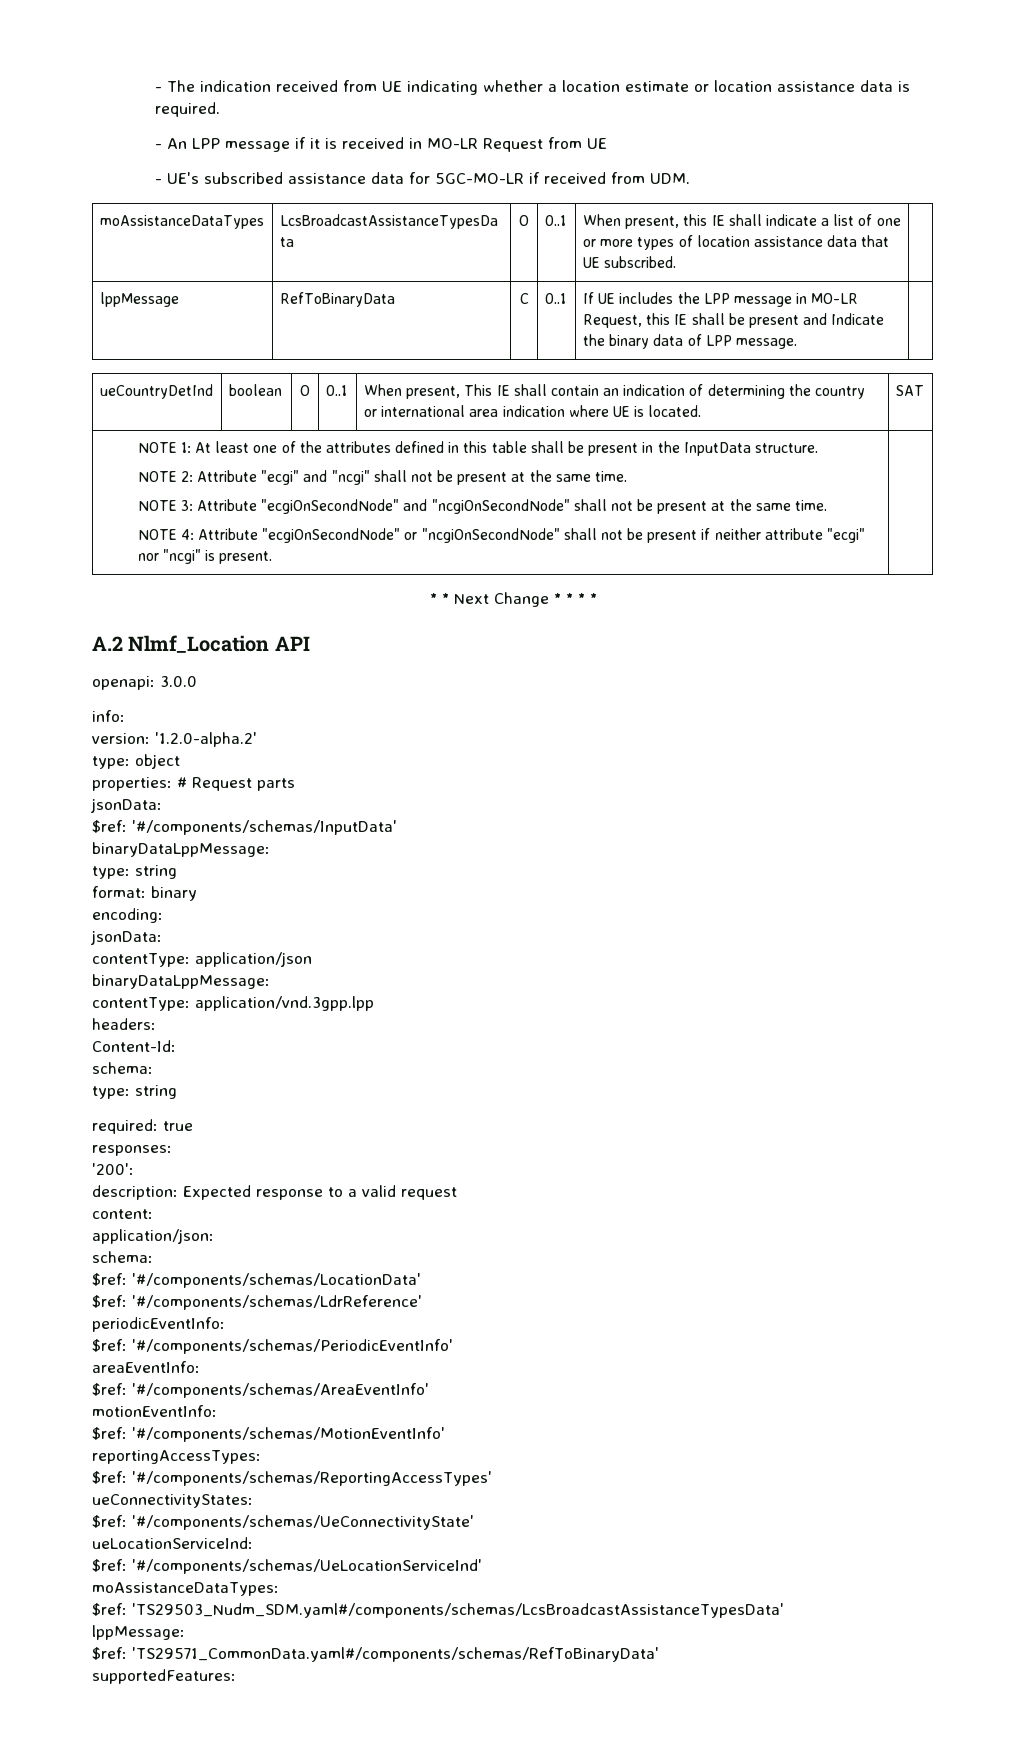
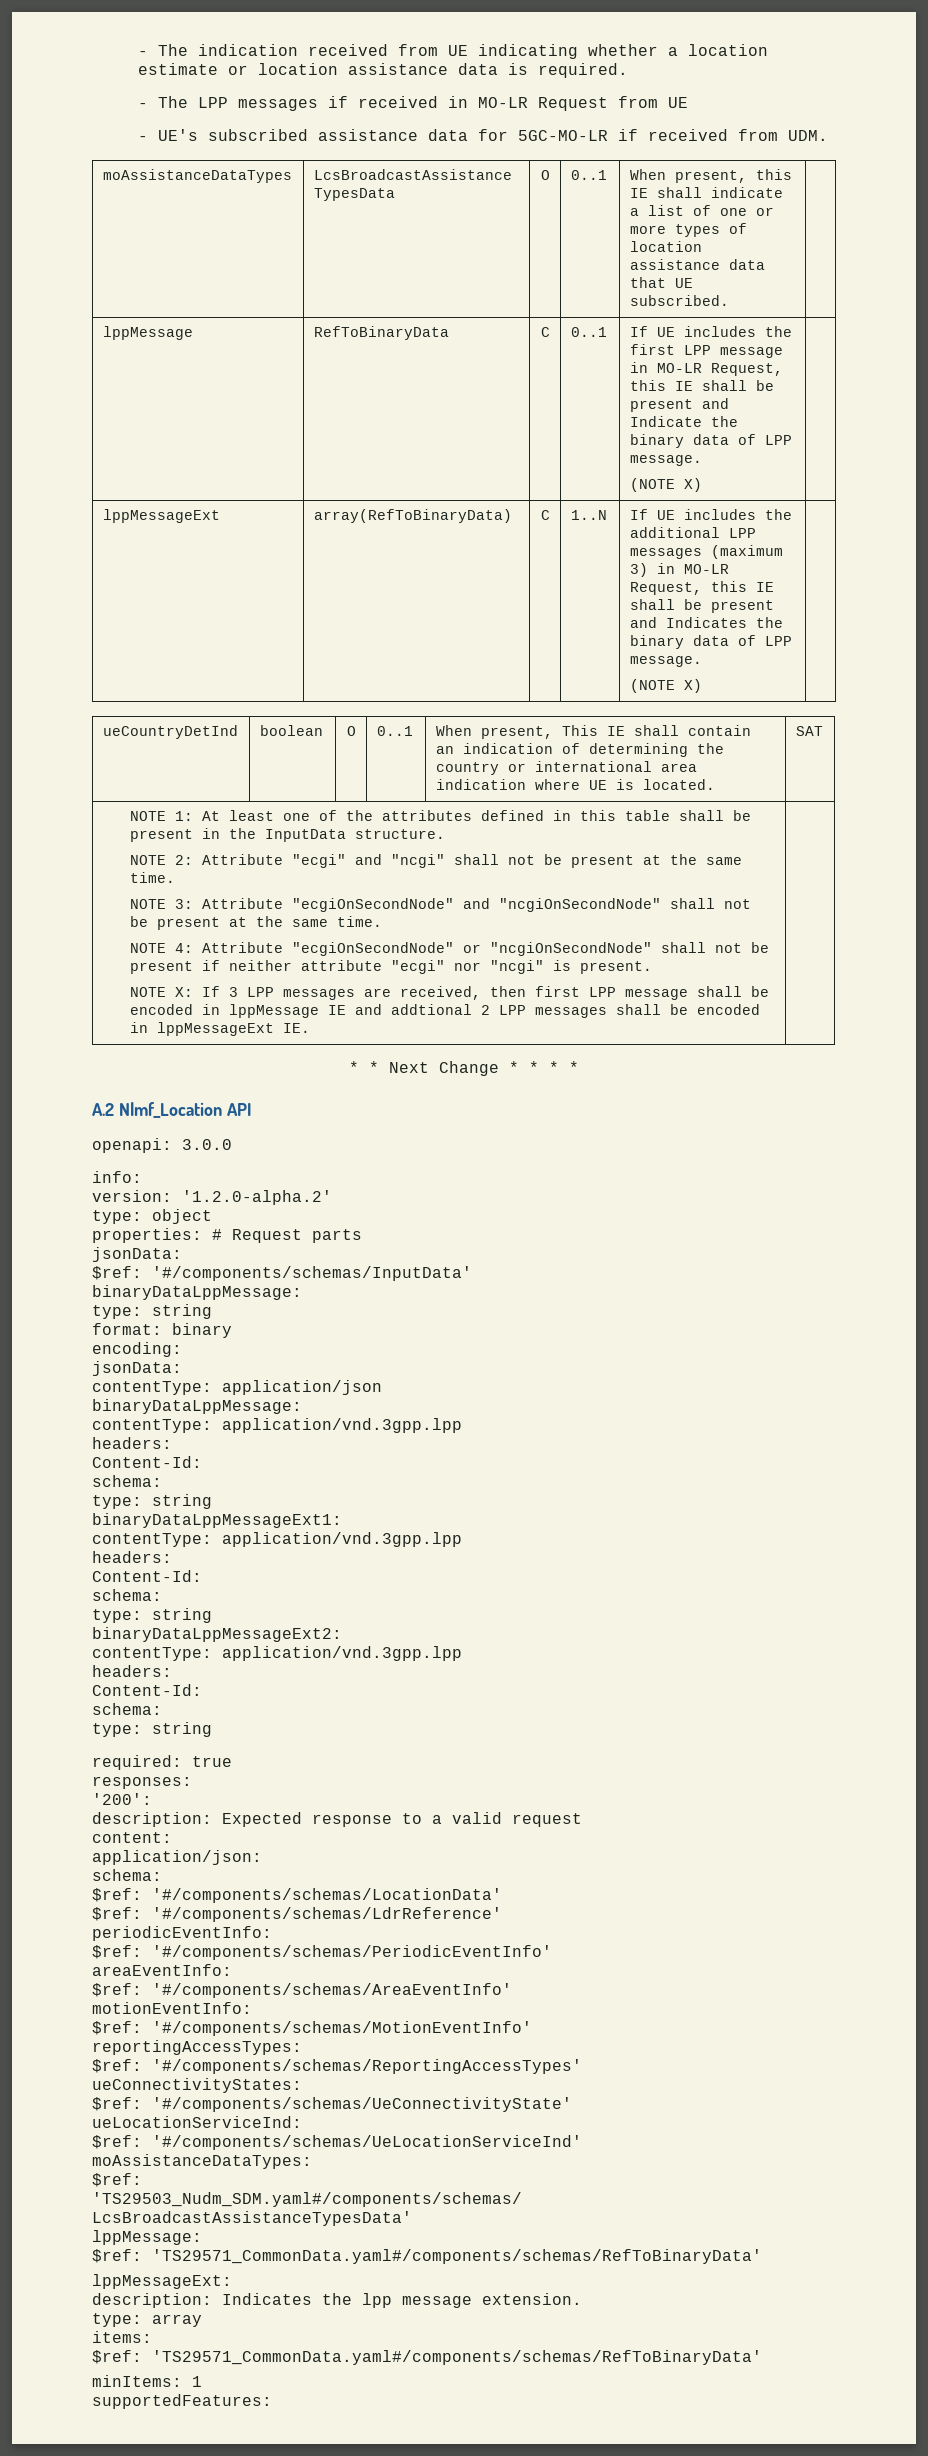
[166,137,337,152] An LPP message if it is -> [157,96,348,111] The LPP messages if
(700, 298) none -> [629,344,675,355] first
(797, 343) none -> [629,478,702,492] [102,509,220,523] [313,509,512,523] [540,510,550,520] [570,510,607,520] [629,509,792,520] [629,527,756,538] [629,545,783,559] [629,563,729,577] [629,581,774,595] [629,599,774,613] [629,617,783,628] [629,635,792,649] [629,656,702,667] [629,679,702,693] // (NOTE X) | // lppMessageExt | array(RefToBinaryData) | C | 1..N | If UE includes the additional LPP messages (maximum 3) in MO-LR Request, this IE shall be present and Indicates the binary data of LPP message. // (NOTE X)
(273, 557) none -> [130,986,770,1000] [130,1004,761,1018] [130,1022,311,1036] // NOTE X: If 3 LPP messages are received, then first LPP message shall be encoded in lppMessage IE and addtional 2 LPP messages shall be encoded in lppMessageExt IE.
(177, 1092) none -> [92,1513,342,1528] [92,1532,462,1547] [92,1551,172,1563] [92,1570,202,1582] [92,1589,162,1601] [92,1608,212,1623] [92,1627,342,1642] [92,1646,462,1661] [92,1665,172,1677] [92,1684,202,1696] [92,1703,162,1715] [92,1722,212,1737] // binaryDataLppMessageExt1: // contentType: application/vnd.3gpp.lpp // headers: // Content-Id: // schema: // type: string // binaryDataLppMessageExt2: // contentType: application/vnd.3gpp.lpp // headers: // Content-Id: // schema: // type: string
(659, 1654) none -> [92,2274,232,2289] [92,2293,582,2308] [92,2313,202,2327] [92,2331,152,2343] [92,2350,762,2365] [92,2375,202,2387] // lppMessageExt: // description: Indicates the lpp message extension. // type: array // items: // $ref: 'TS29571_CommonData.yaml#/components/schemas/RefToBinaryData' // minItems: 1

